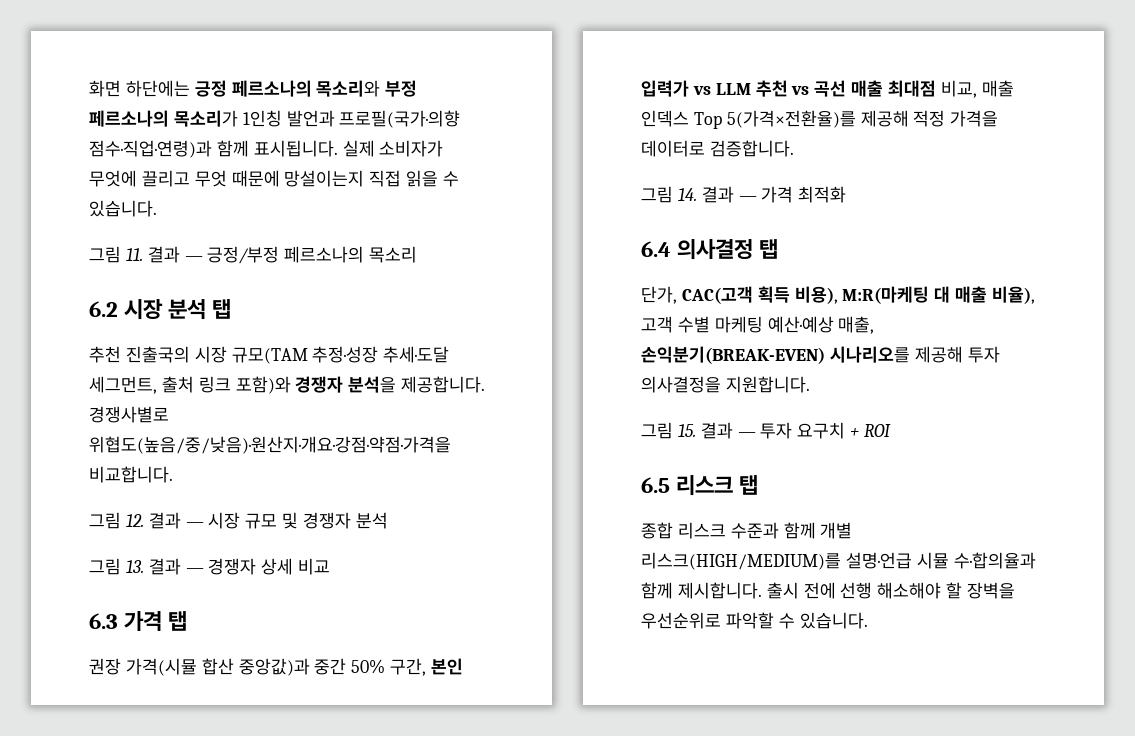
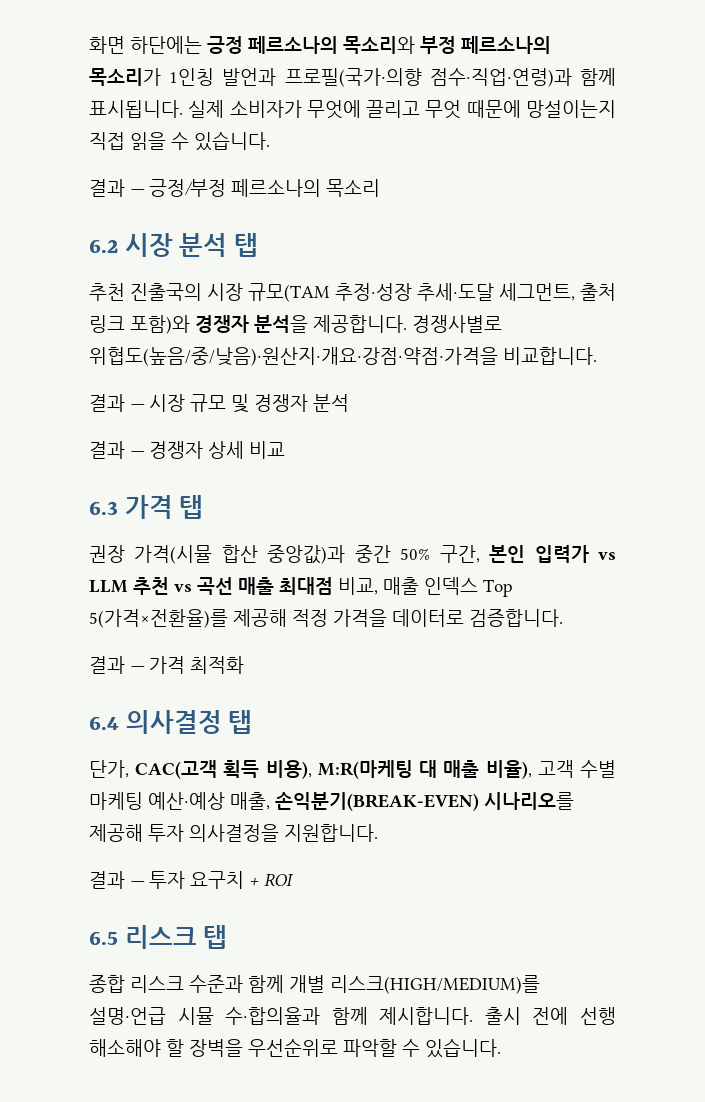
[89,246,143,263] 그림 11. -> (270, 141) none
[89,512,144,529] 그림 12. -> (597, 356) none
[89,558,144,575] 그림 13. -> (349, 403) none
[641,186,697,203] 그림 14. -> (563, 618) none
[641,422,696,439] 그림 15. -> (378, 833) none

